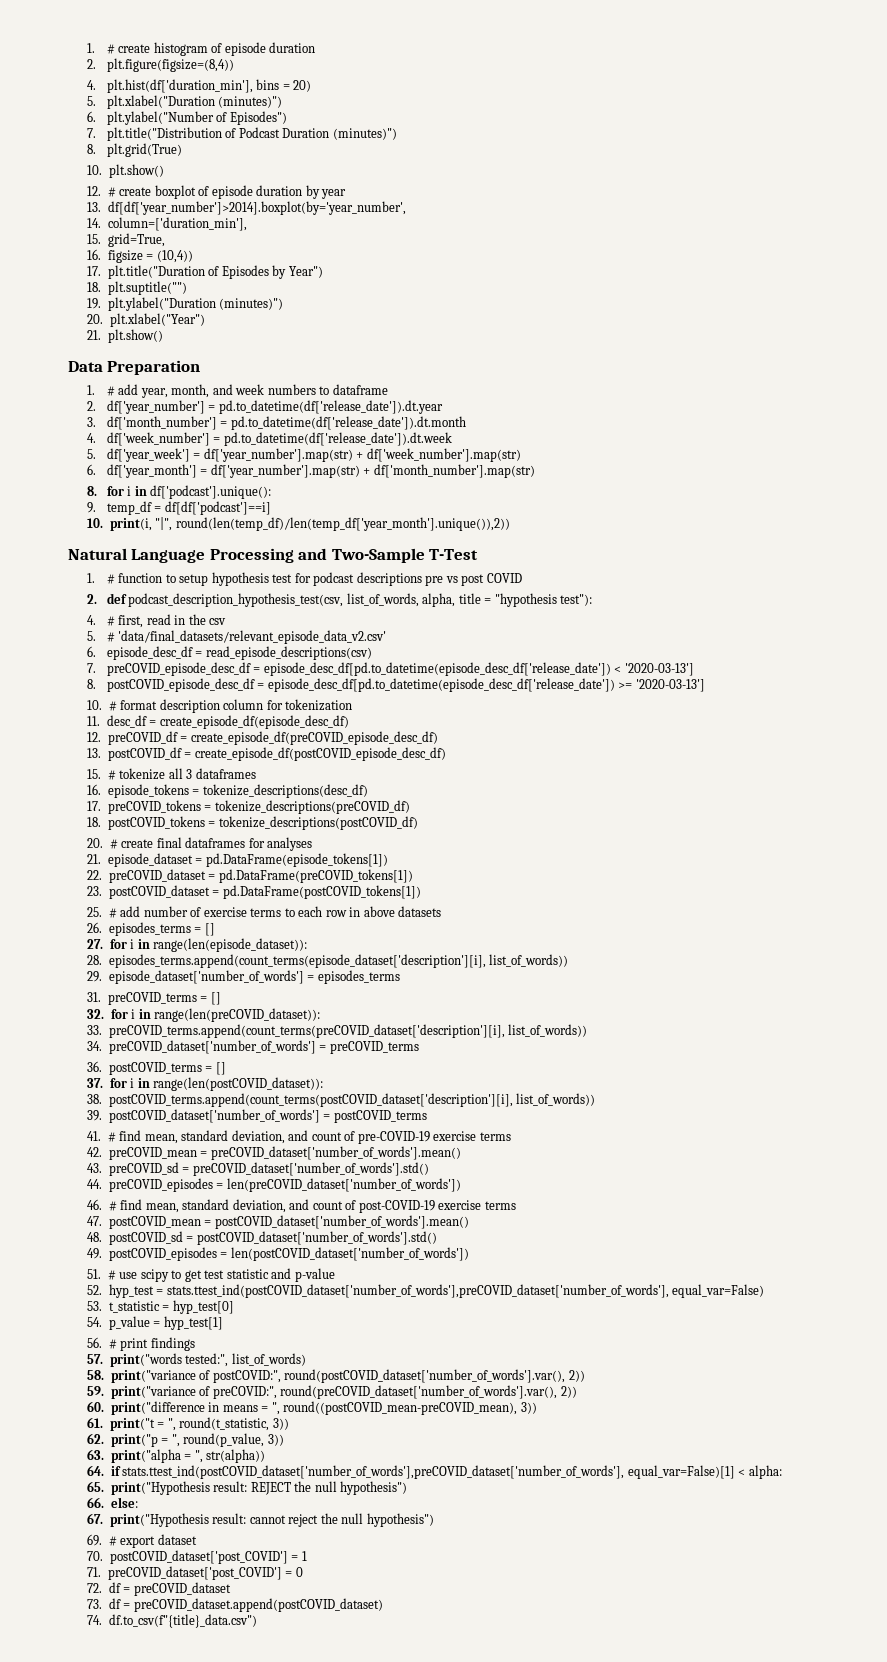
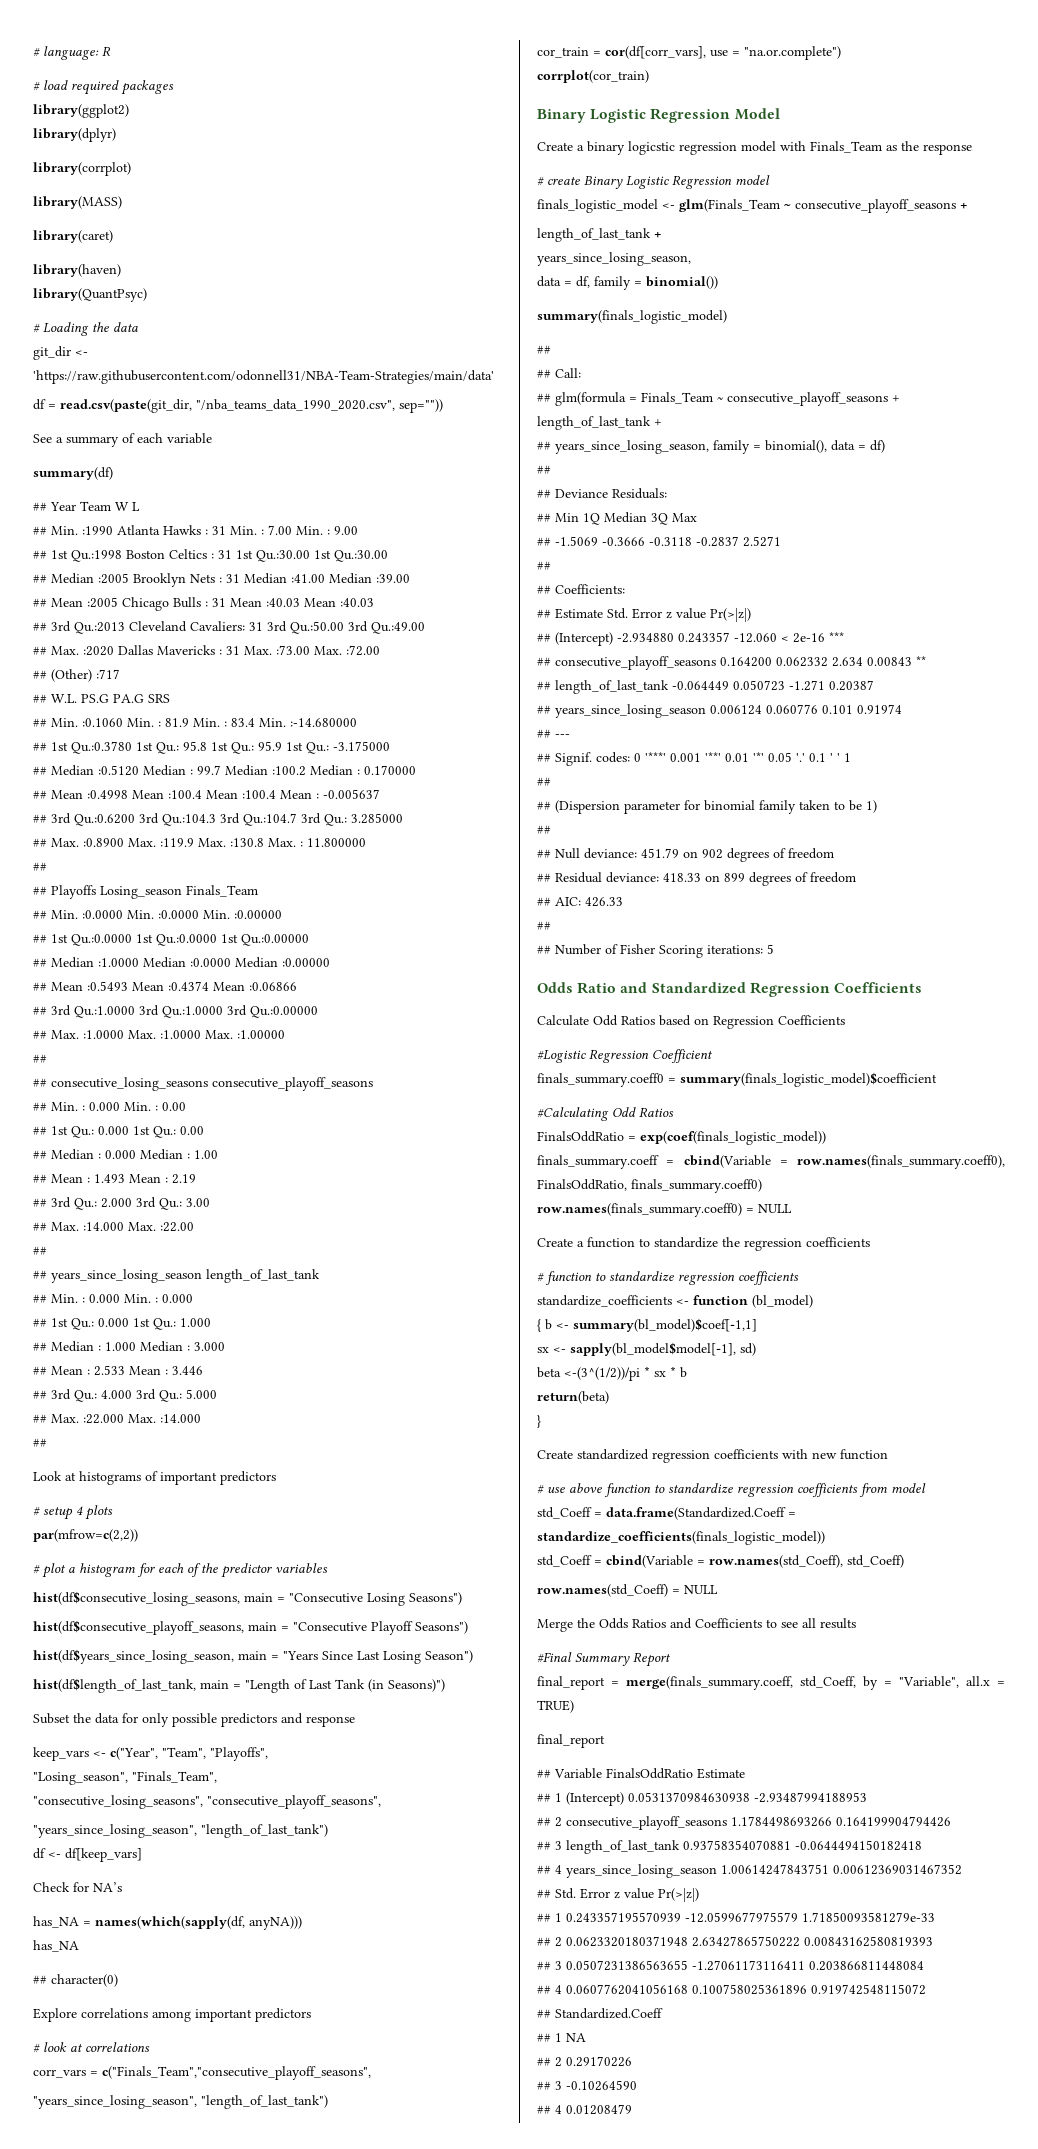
[87,42,316,56] [87,58,234,72] [87,79,312,93] [87,95,283,109] [87,111,287,125] [87,127,397,141] [87,143,182,157] [87,164,164,178] [87,185,347,199] [87,201,406,215] [87,217,247,231] [87,233,165,247] [87,249,193,263] [87,265,323,279] [87,281,187,295] [87,297,284,311] [87,313,205,327] [87,329,163,343] [68,360,201,375] [87,384,388,398] [87,400,443,414] [87,416,466,430] [87,432,452,446] [87,448,521,462] [87,464,535,478] [87,485,272,499] [87,501,271,515] [87,517,510,531] [68,548,479,563] [87,572,522,586] [87,593,593,607] [87,614,227,628] [87,630,387,644] [87,646,372,660] [87,662,694,676] [87,678,705,692] [87,699,353,713] [87,715,349,729] [87,731,438,745] [87,747,446,761] [87,768,256,780] [87,784,368,798] [87,800,410,814] [87,816,418,830] [87,837,313,851] [87,853,388,867] [87,869,413,883] [87,885,421,899] [87,906,442,918] [87,922,215,936] [87,938,308,952] [87,954,569,968] [87,970,400,984] [87,992,221,1005] [87,1008,321,1022] [87,1024,588,1038] [87,1040,419,1054] [87,1061,226,1075] [87,1077,324,1091] [87,1093,596,1107] [87,1109,427,1123] [87,1130,511,1144] [87,1146,461,1160] [87,1162,429,1176] [87,1178,461,1192] [87,1199,516,1213] [87,1215,469,1229] [87,1231,437,1245] [87,1247,469,1261] [87,1268,335,1282] [87,1284,765,1298] [87,1300,234,1314] [87,1316,223,1330] [87,1337,195,1351] [87,1353,306,1367] [87,1369,585,1383] [87,1385,577,1399] [87,1401,537,1415] [87,1417,289,1431] [87,1433,284,1447] [87,1449,266,1463] [87,1465,782,1479] [87,1481,408,1495] [87,1497,138,1508] [87,1513,434,1527] [87,1534,197,1548] [87,1550,307,1564] [87,1566,303,1580] [87,1582,231,1596] [87,1598,383,1612] [87,1614,257,1628] 1. # create histogram of episode duration // 2. plt.figure(figsize=(8,4)) // 4. plt.hist(df['duration_min'], bins = 20) // 5. plt.xlabel("Duration (minutes)") // 6. plt.ylabel("Number of Episodes") // 7. plt.title("Distribution of Podcast Duration (minutes)") // 8. plt.grid(True) // 10. plt.show() // 12. # create boxplot of episode duration by year // 13. df[df['year_number']>2014].boxplot(by='year_number', // 14. column=['duration_min'], // 15. grid=True, // 16. figsize = (10,4)) // 17. plt.title("Duration of Episodes by Year") // 18. plt.suptitle("") // 19. plt.ylabel("Duration (minutes)") // 20. plt.xlabel("Year") // 21. plt.show() // Data Preparation // 1. # add year, month, and week numbers to dataframe // 2. df['year_number'] = pd.to_datetime(df['release_date']).dt.year // 3. df['month_number'] = pd.to_datetime(df['release_date']).dt.month // 4. df['week_number'] = pd.to_datetime(df['release_date']).dt.week // 5. df['year_week'] = df['year_number'].map(str) + df['week_number'].map(str) // 6. df['year_month'] = df['year_number'].map(str) + df['month_number'].map(str) // 8. for i in df['podcast'].unique(): // 9. temp_df = df[df['podcast']==i] // 10. print(i, "|", round(len(temp_df)/len(temp_df['year_month'].unique()),2)) // Natural Language Processing and Two-Sample T-Test // 1. # function to setup hypothesis test for podcast descriptions pre vs post COVID // 2. def podcast_description_hypothesis_test(csv, list_of_words, alpha, title = "hypothesis test"): // 4. # first, read in the csv // 5. # 'data/final_datasets/relevant_episode_data_v2.csv' // 6. episode_desc_df = read_episode_descriptions(csv) // 7. preCOVID_episode_desc_df = episode_desc_df[pd.to_datetime(episode_desc_df['release_date']) < '2020-03-13'] // 8. postCOVID_episode_desc_df = episode_desc_df[pd.to_datetime(episode_desc_df['release_date']) >= '2020-03-13'] // 10. # format description column for tokenization // 11. desc_df = create_episode_df(episode_desc_df) // 12. preCOVID_df = create_episode_df(preCOVID_episode_desc_df) // 13. postCOVID_df = create_episode_df(postCOVID_episode_desc_df) // 15. # tokenize all 3 dataframes // 16. episode_tokens = tokenize_descriptions(desc_df) // 17. preCOVID_tokens = tokenize_descriptions(preCOVID_df) // 18. postCOVID_tokens = tokenize_descriptions(postCOVID_df) // 20. # create final dataframes for analyses // 21. episode_dataset = pd.DataFrame(episode_tokens[1]) // 22. preCOVID_dataset = pd.DataFrame(preCOVID_tokens[1]) // 23. postCOVID_dataset = pd.DataFrame(postCOVID_tokens[1]) // 25. # add number of exercise terms to each row in above datasets // 26. episodes_terms = [] // 27. for i in range(len(episode_dataset)): // 28. episodes_terms.append(count_terms(episode_dataset['description'][i], list_of_words)) // 29. episode_dataset['number_of_words'] = episodes_terms // 31. preCOVID_terms = [] // 32. for i in range(len(preCOVID_dataset)): // 33. preCOVID_terms.append(count_terms(preCOVID_dataset['description'][i], list_of_words)) // 34. preCOVID_dataset['number_of_words'] = preCOVID_terms // 36. postCOVID_terms = [] // 37. for i in range(len(postCOVID_dataset)): // 38. postCOVID_terms.append(count_terms(postCOVID_dataset['description'][i], list_of_words)) // 39. postCOVID_dataset['number_of_words'] = postCOVID_terms // 41. # find mean, standard deviation, and count of pre-COVID-19 exercise terms // 42. preCOVID_mean = preCOVID_dataset['number_of_words'].mean() // 43. preCOVID_sd = preCOVID_dataset['number_of_words'].std() // 44. preCOVID_episodes = len(preCOVID_dataset['number_of_words']) // 46. # find mean, standard deviation, and count of post-COVID-19 exercise terms // 47. postCOVID_mean = postCOVID_dataset['number_of_words'].mean() // 48. postCOVID_sd = postCOVID_dataset['number_of_words'].std() // 49. postCOVID_episodes = len(postCOVID_dataset['number_of_words']) // 51. # use scipy to get test statistic and p-value // 52. hyp_test = stats.ttest_ind(postCOVID_dataset['number_of_words'],preCOVID_dataset['number_of_words'], equal_var=False) // 53. t_statistic = hyp_test[0] // 54. p_value = hyp_test[1] // 56. # print findings // 57. print("words tested:", list_of_words) // 58. print("variance of postCOVID:", round(postCOVID_dataset['number_of_words'].var(), 2)) // 59. print("variance of preCOVID:", round(preCOVID_dataset['number_of_words'].var(), 2)) // 60. print("difference in means = ", round((postCOVID_mean-preCOVID_mean), 3)) // 61. print("t = ", round(t_statistic, 3)) // 62. print("p = ", round(p_value, 3)) // 63. print("alpha = ", str(alpha)) // 64. if stats.ttest_ind(postCOVID_dataset['number_of_words'],preCOVID_dataset['number_of_words'], equal_var=False)[1] < alpha: // 65. print("Hypothesis result: REJECT the null hypothesis") // 66. else: // 67. print("Hypothesis result: cannot reject the null hypothesis") // 69. # export dataset // 70. postCOVID_dataset['post_COVID'] = 1 // 71. preCOVID_dataset['post_COVID'] = 0 // 72. df = preCOVID_dataset // 73. df = preCOVID_dataset.append(postCOVID_dataset) // 74. df.to_csv(f"{title}_data.csv") -> [33,46,111,60] [33,80,174,95] [33,104,129,118] [33,128,116,142] [33,162,131,176] [33,196,122,209] [33,230,113,243] [33,264,121,277] [33,288,147,302] [33,322,138,336] [33,346,88,360] [33,370,494,384] [33,399,443,413] [33,433,212,447] [33,467,113,480] [33,501,140,511] [33,525,358,535] [33,549,388,562] [33,573,410,587] [33,597,374,611] [33,621,425,634] [33,645,380,656] [33,669,120,682] [33,694,170,703] [33,718,357,727] [33,741,390,754] [33,765,416,776] [33,789,380,799] [33,813,403,826] [33,838,366,847] [33,862,47,871] [33,885,258,899] [33,910,282,919] [33,934,309,946] [33,957,330,968] [33,981,297,991] [33,1005,318,1018] [33,1030,285,1039] [33,1054,47,1063] [33,1077,373,1091] [33,1102,186,1111] [33,1126,204,1138] [33,1149,218,1160] [33,1174,196,1184] [33,1197,210,1210] [33,1222,194,1232] [33,1246,47,1255] [33,1269,320,1283] [33,1294,193,1303] [33,1318,211,1330] [33,1341,225,1352] [33,1365,203,1376] [33,1389,217,1402] [33,1414,201,1424] [33,1438,47,1447] [33,1471,276,1485] [33,1505,113,1520] [33,1529,138,1542] [33,1563,328,1578] [33,1591,462,1606] [33,1620,468,1635] [33,1649,473,1664] [33,1678,445,1693] [33,1713,355,1727] [33,1747,268,1761] [33,1771,217,1785] [33,1795,381,1809] [33,1824,328,1838] [33,1848,142,1862] [33,1882,122,1892] [33,1916,302,1930] [33,1940,79,1952] [33,1974,118,1987] [33,2008,311,2022] [33,2042,150,2053] [33,2066,371,2080] [33,2095,328,2109] [537,46,841,60] [537,70,649,83] [537,108,780,123] [537,141,972,155] [537,175,770,189] [537,199,968,213] [537,228,662,242] [537,252,691,266] [537,276,718,290] [537,310,727,324] [537,345,551,354] [537,368,581,378] [537,392,900,406] [537,416,662,430] [537,440,885,454] [537,465,551,474] [537,488,667,499] [537,512,697,525] [537,536,781,547] [537,561,551,570] [537,584,625,594] [537,608,751,622] [537,632,844,646] [537,656,926,670] [537,680,874,694] [537,704,902,718] [537,729,570,738] [537,752,851,766] [537,777,551,786] [537,800,877,814] [537,825,551,834] [537,848,834,862] [537,872,856,886] [537,897,623,907] [537,921,551,930] [537,944,774,958] [537,982,922,997] [537,1015,845,1029] [537,1049,713,1063] [537,1072,937,1087] [537,1107,674,1121] [537,1131,826,1145] [537,1155,1005,1169] [537,1179,762,1193] [537,1203,792,1217] [537,1237,870,1251] [537,1271,799,1285] [537,1295,813,1308] [537,1318,757,1332] [537,1342,756,1356] [537,1366,687,1381] [537,1391,609,1404] [537,1415,541,1428] [537,1449,888,1463] [537,1483,926,1497] [537,1507,796,1520] [537,1531,825,1545] [537,1555,904,1568] [537,1584,718,1597] [537,1618,856,1632] [537,1652,671,1667] [537,1676,1005,1690] [537,1700,574,1713] [537,1734,605,1748] [537,1768,745,1779] [537,1792,867,1806] [537,1816,951,1830] [537,1840,922,1854] [537,1864,962,1878] [537,1888,699,1902] [537,1912,935,1923] [537,1936,933,1947] [537,1960,924,1971] [537,1984,926,1995] [537,2008,663,2019] [537,2033,586,2042] [537,2056,632,2067] [537,2080,637,2091] [537,2104,632,2115] # language: R // # load required packages // library(ggplot2) // library(dplyr) // library(corrplot) // library(MASS) // library(caret) // library(haven) // library(QuantPsyc) // # Loading the data // git_dir <- 'https://raw.githubusercontent.com/odonnell31/NBA-Team-Strategies/main/data' // df = read.csv(paste(git_dir, "/nba_teams_data_1990_2020.csv", sep="")) // See a summary of each variable // summary(df) // ## Year Team W L // ## Min. :1990 Atlanta Hawks : 31 Min. : 7.00 Min. : 9.00 // ## 1st Qu.:1998 Boston Celtics : 31 1st Qu.:30.00 1st Qu.:30.00 // ## Median :2005 Brooklyn Nets : 31 Median :41.00 Median :39.00 // ## Mean :2005 Chicago Bulls : 31 Mean :40.03 Mean :40.03 // ## 3rd Qu.:2013 Cleveland Cavaliers: 31 3rd Qu.:50.00 3rd Qu.:49.00 // ## Max. :2020 Dallas Mavericks : 31 Max. :73.00 Max. :72.00 // ## (Other) :717 // ## W.L. PS.G PA.G SRS // ## Min. :0.1060 Min. : 81.9 Min. : 83.4 Min. :-14.680000 // ## 1st Qu.:0.3780 1st Qu.: 95.8 1st Qu.: 95.9 1st Qu.: -3.175000 // ## Median :0.5120 Median : 99.7 Median :100.2 Median : 0.170000 // ## Mean :0.4998 Mean :100.4 Mean :100.4 Mean : -0.005637 // ## 3rd Qu.:0.6200 3rd Qu.:104.3 3rd Qu.:104.7 3rd Qu.: 3.285000 // ## Max. :0.8900 Max. :119.9 Max. :130.8 Max. : 11.800000 // ## // ## Playoffs Losing_season Finals_Team // ## Min. :0.0000 Min. :0.0000 Min. :0.00000 // ## 1st Qu.:0.0000 1st Qu.:0.0000 1st Qu.:0.00000 // ## Median :1.0000 Median :0.0000 Median :0.00000 // ## Mean :0.5493 Mean :0.4374 Mean :0.06866 // ## 3rd Qu.:1.0000 3rd Qu.:1.0000 3rd Qu.:0.00000 // ## Max. :1.0000 Max. :1.0000 Max. :1.00000 // ## // ## consecutive_losing_seasons consecutive_playoff_seasons // ## Min. : 0.000 Min. : 0.00 // ## 1st Qu.: 0.000 1st Qu.: 0.00 // ## Median : 0.000 Median : 1.00 // ## Mean : 1.493 Mean : 2.19 // ## 3rd Qu.: 2.000 3rd Qu.: 3.00 // ## Max. :14.000 Max. :22.00 // ## // ## years_since_losing_season length_of_last_tank // ## Min. : 0.000 Min. : 0.000 // ## 1st Qu.: 0.000 1st Qu.: 1.000 // ## Median : 1.000 Median : 3.000 // ## Mean : 2.533 Mean : 3.446 // ## 3rd Qu.: 4.000 3rd Qu.: 5.000 // ## Max. :22.000 Max. :14.000 // ## // Look at histograms of important predictors // # setup 4 plots // par(mfrow=c(2,2)) // # plot a histogram for each of the predictor variables // hist(df$consecutive_losing_seasons, main = "Consecutive Losing Seasons") // hist(df$consecutive_playoff_seasons, main = "Consecutive Playoff Seasons") // hist(df$years_since_losing_season, main = "Years Since Last Losing Season") // hist(df$length_of_last_tank, main = "Length of Last Tank (in Seasons)") // Subset the data for only possible predictors and response // keep_vars <- c("Year", "Team", "Playoffs", // "Losing_season", "Finals_Team", // "consecutive_losing_seasons", "consecutive_playoff_seasons", // "years_since_losing_season", "length_of_last_tank") // df <- df[keep_vars] // Check for NA’s // has_NA = names(which(sapply(df, anyNA))) // has_NA // ## character(0) // Explore correlations among important predictors // # look at correlations // corr_vars = c("Finals_Team","consecutive_playoff_seasons", // "years_since_losing_season", "length_of_last_tank") // cor_train = cor(df[corr_vars], use = "na.or.complete") // corrplot(cor_train) // Binary Logistic Regression Model // Create a binary logicstic regression model with Finals_Team as the response // # create Binary Logistic Regression model // finals_logistic_model <- glm(Finals_Team ~ consecutive_playoff_seasons + // length_of_last_tank + // years_since_losing_season, // data = df, family = binomial()) // summary(finals_logistic_model) // ## // ## Call: // ## glm(formula = Finals_Team ~ consecutive_playoff_seasons + length_of_last_tank + // ## years_since_losing_season, family = binomial(), data = df) // ## // ## Deviance Residuals: // ## Min 1Q Median 3Q Max // ## -1.5069 -0.3666 -0.3118 -0.2837 2.5271 // ## // ## Coefficients: // ## Estimate Std. Error z value Pr(>|z|) // ## (Intercept) -2.934880 0.243357 -12.060 < 2e-16 *** // ## consecutive_playoff_seasons 0.164200 0.062332 2.634 0.00843 ** // ## length_of_last_tank -0.064449 0.050723 -1.271 0.20387 // ## years_since_losing_season 0.006124 0.060776 0.101 0.91974 // ## --- // ## Signif. codes: 0 '***' 0.001 '**' 0.01 '*' 0.05 '.' 0.1 ' ' 1 // ## // ## (Dispersion parameter for binomial family taken to be 1) // ## // ## Null deviance: 451.79 on 902 degrees of freedom // ## Residual deviance: 418.33 on 899 degrees of freedom // ## AIC: 426.33 // ## // ## Number of Fisher Scoring iterations: 5 // Odds Ratio and Standardized Regression Coefficients // Calculate Odd Ratios based on Regression Coefficients // #Logistic Regression Coefficient // finals_summary.coeff0 = summary(finals_logistic_model)$coefficient // #Calculating Odd Ratios // FinalsOddRatio = exp(coef(finals_logistic_model)) // finals_summary.coeff = cbind(Variable = row.names(finals_summary.coeff0), FinalsOddRatio, finals_summary.coeff0) // row.names(finals_summary.coeff0) = NULL // Create a function to standardize the regression coefficients // # function to standardize regression coefficients // standardize_coefficients <- function (bl_model) // { b <- summary(bl_model)$coef[-1,1] // sx <- sapply(bl_model$model[-1], sd) // beta <-(3^(1/2))/pi * sx * b // return(beta) // } // Create standardized regression coefficients with new function // # use above function to standardize regression coefficients from model // std_Coeff = data.frame(Standardized.Coeff = standardize_coefficients(finals_logistic_model)) // std_Coeff = cbind(Variable = row.names(std_Coeff), std_Coeff) // row.names(std_Coeff) = NULL // Merge the Odds Ratios and Coefficients to see all results // #Final Summary Report // final_report = merge(finals_summary.coeff, std_Coeff, by = "Variable", all.x = TRUE) // final_report // ## Variable FinalsOddRatio Estimate // ## 1 (Intercept) 0.0531370984630938 -2.93487994188953 // ## 2 consecutive_playoff_seasons 1.1784498693266 0.164199904794426 // ## 3 length_of_last_tank 0.93758354070881 -0.0644494150182418 // ## 4 years_since_losing_season 1.00614247843751 0.00612369031467352 // ## Std. Error z value Pr(>|z|) // ## 1 0.243357195570939 -12.0599677975579 1.71850093581279e-33 // ## 2 0.0623320180371948 2.63427865750222 0.00843162580819393 // ## 3 0.0507231386563655 -1.27061173116411 0.203866811448084 // ## 4 0.0607762041056168 0.100758025361896 0.919742548115072 // ## Standardized.Coeff // ## 1 NA // ## 2 0.29170226 // ## 3 -0.10264590 // ## 4 0.01208479

